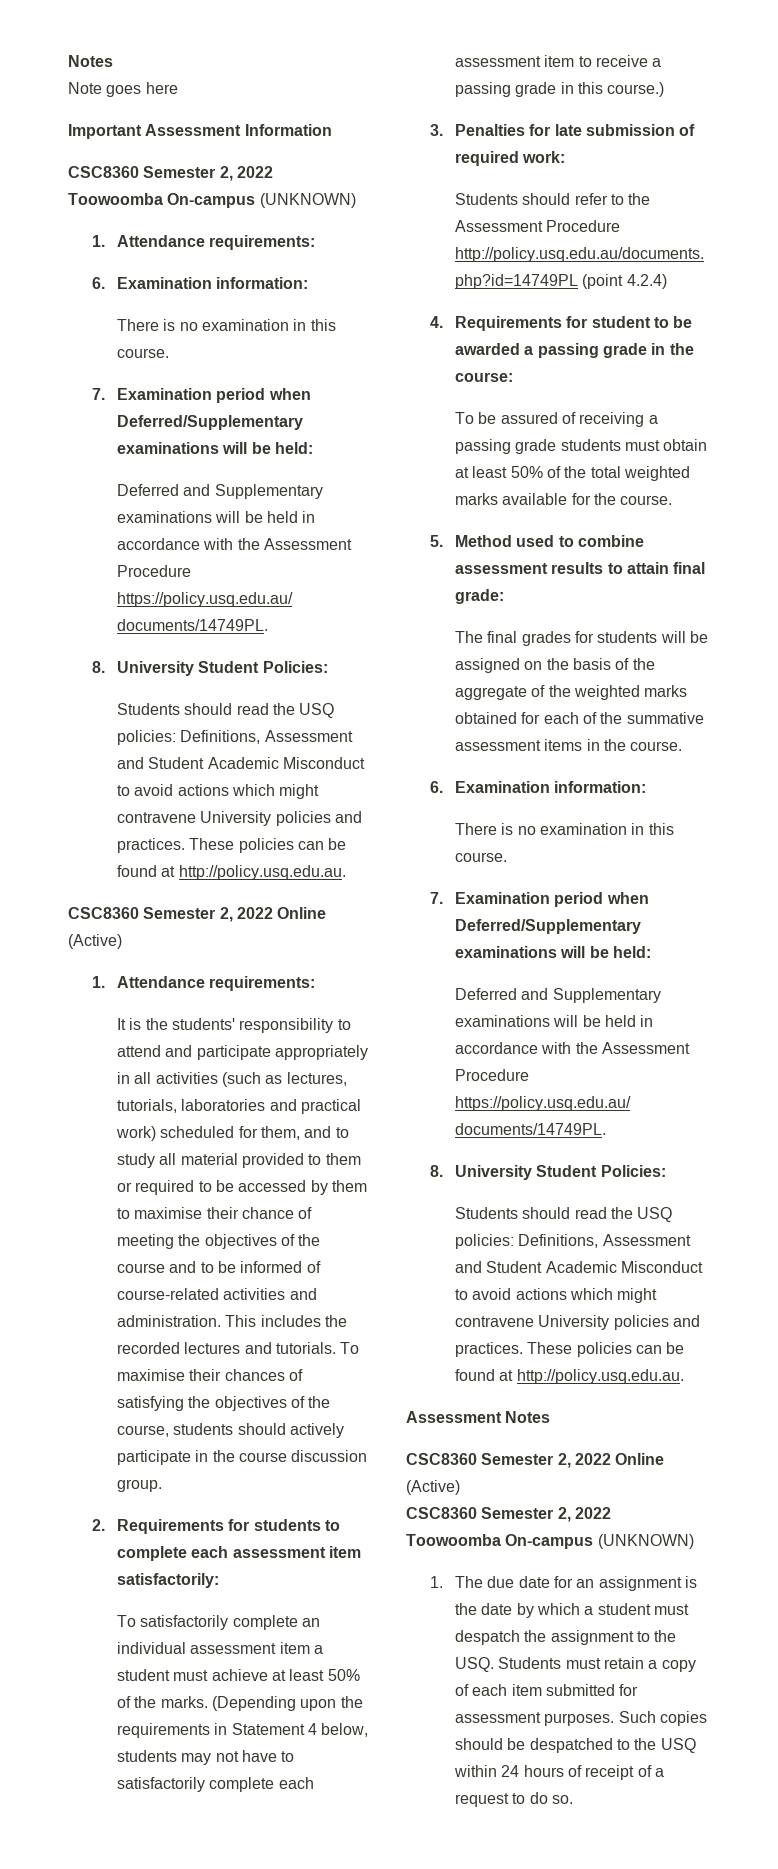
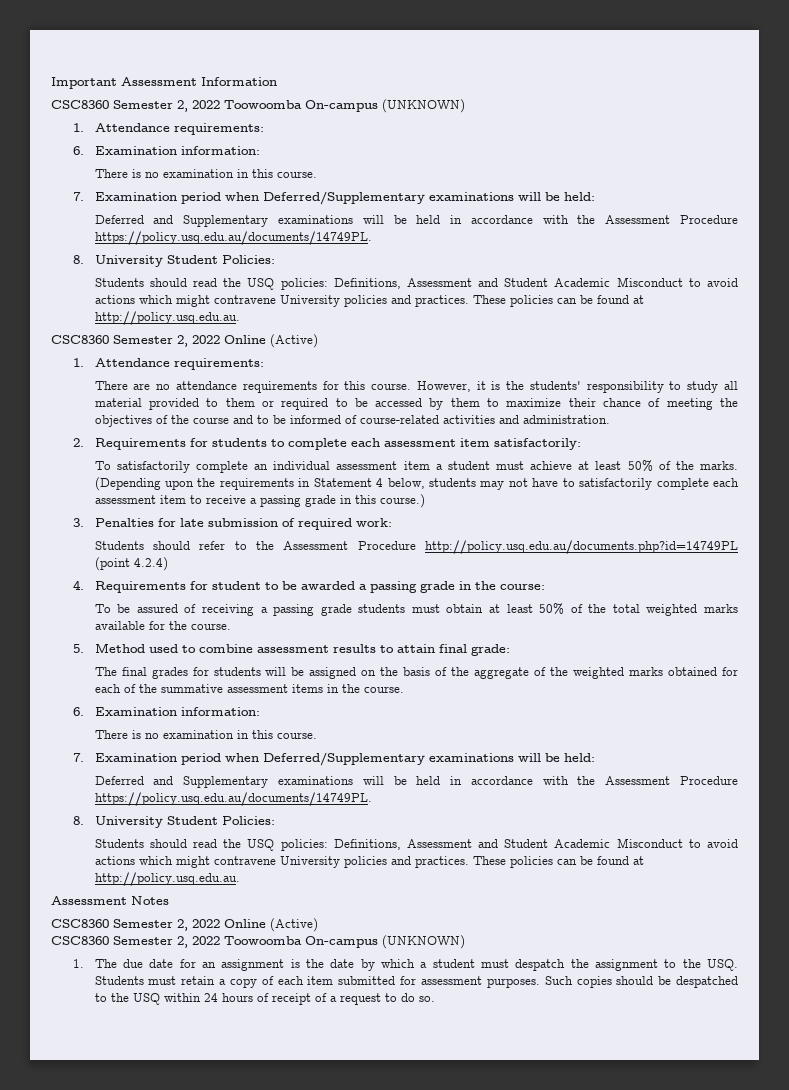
[68,55,113,67] [68,82,178,97] Notes // Note goes here // -> (51, 83) none
[116,1018,126,1030] It -> [94,381,486,393] There are no attendance requirements for this course. However, it
[116,1045,368,1060] [116,1072,347,1087] [116,1099,361,1114] [115,1126,349,1141] attend and participate appropriately in all activities (such as lectures, tutorials, laboratories and practical work) scheduled for them, and to -> (682, 385) none
[134,1207,203,1219] maximise -> [506,398,562,407] maximize
[225,1315,347,1327] [116,1342,360,1354] [116,1369,303,1381] [116,1396,331,1411] [116,1423,344,1438] [116,1450,368,1465] [116,1479,162,1492] This includes the recorded lectures and tutorials. To maximise their chances of satisfying the objectives of the course, students should actively participate in the course discussion group. -> (610, 419) none

